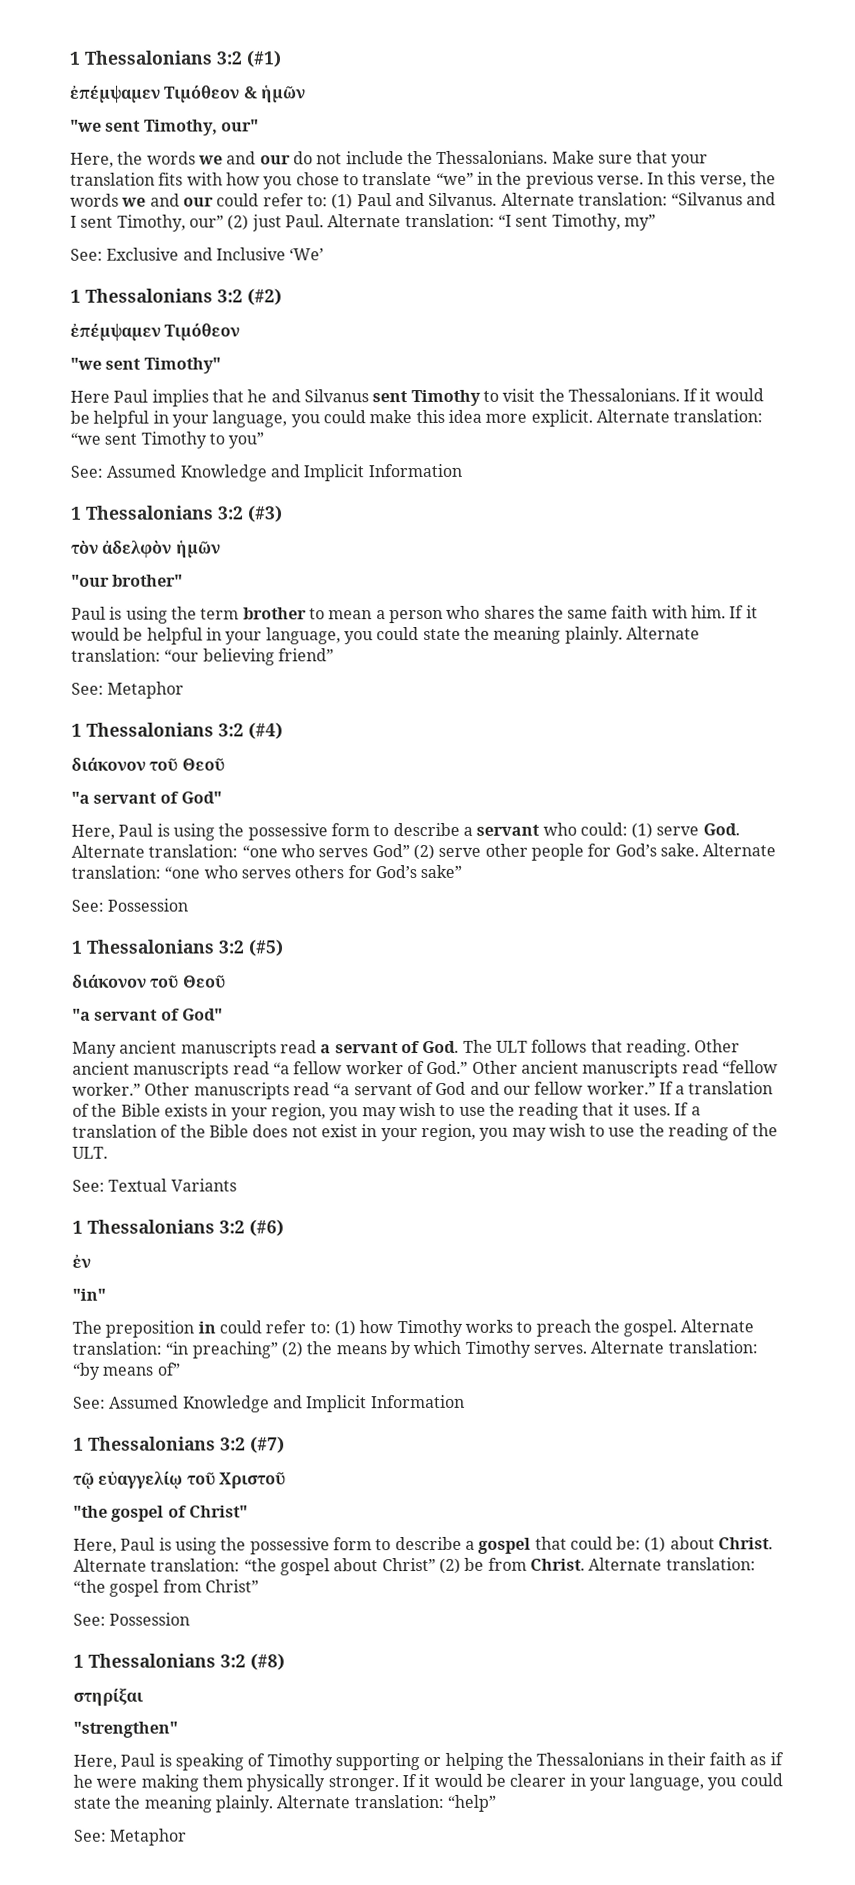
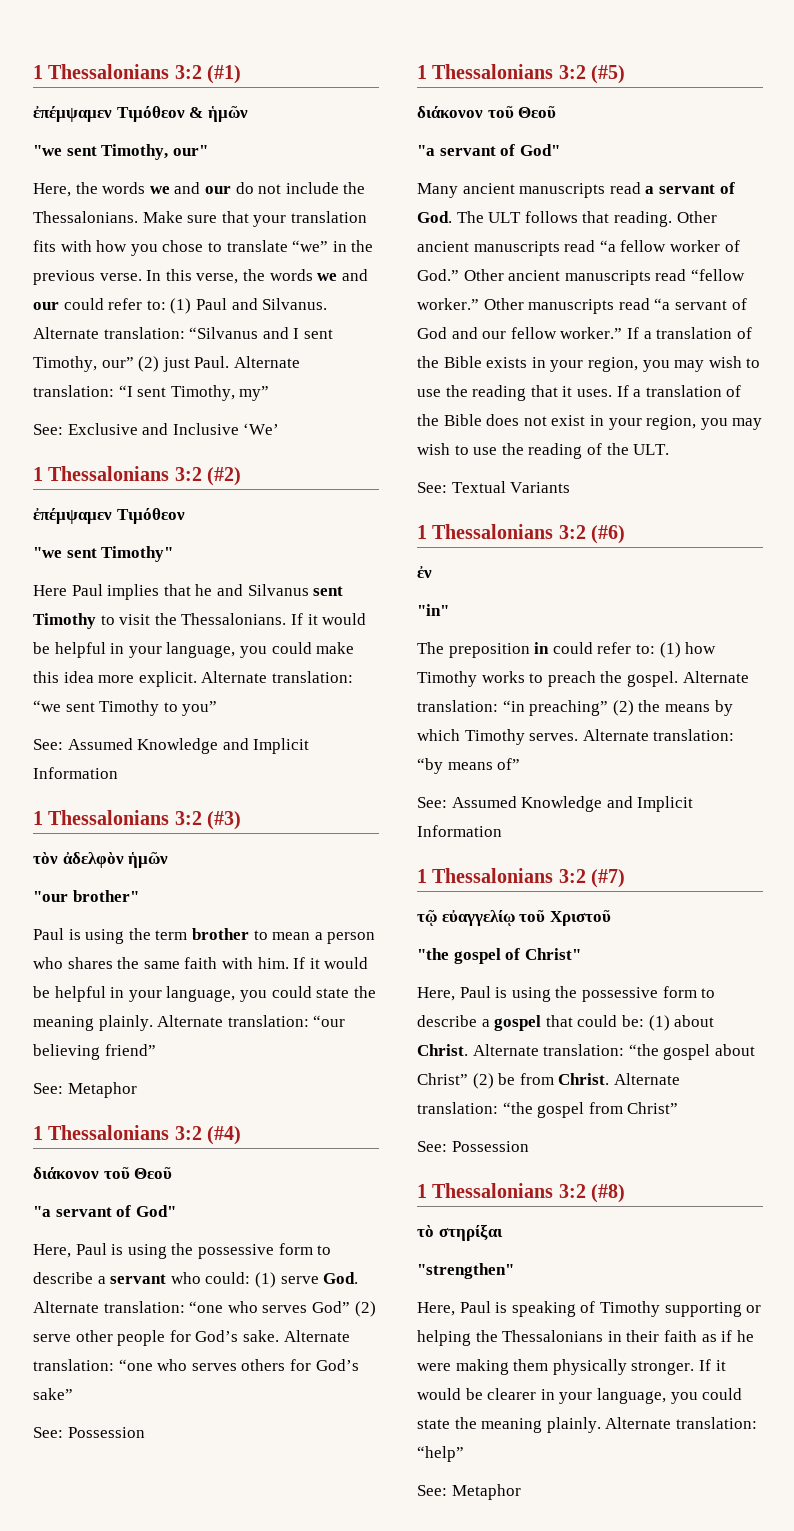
(285, 1662) none -> [417,1225,434,1237] τὸ

